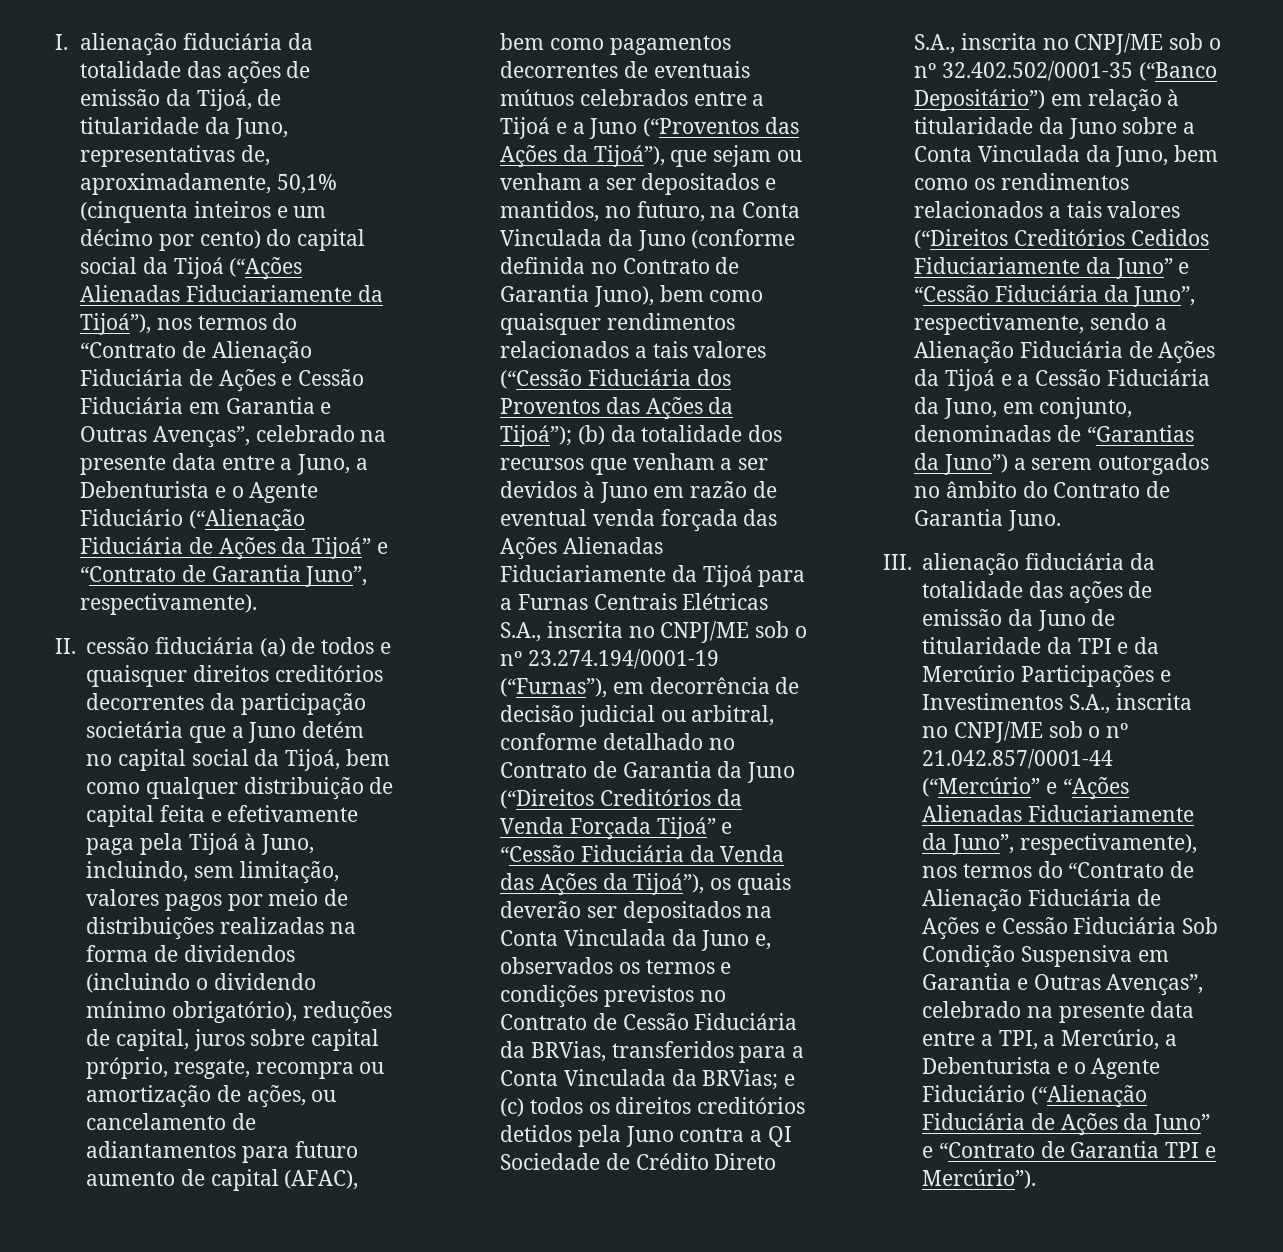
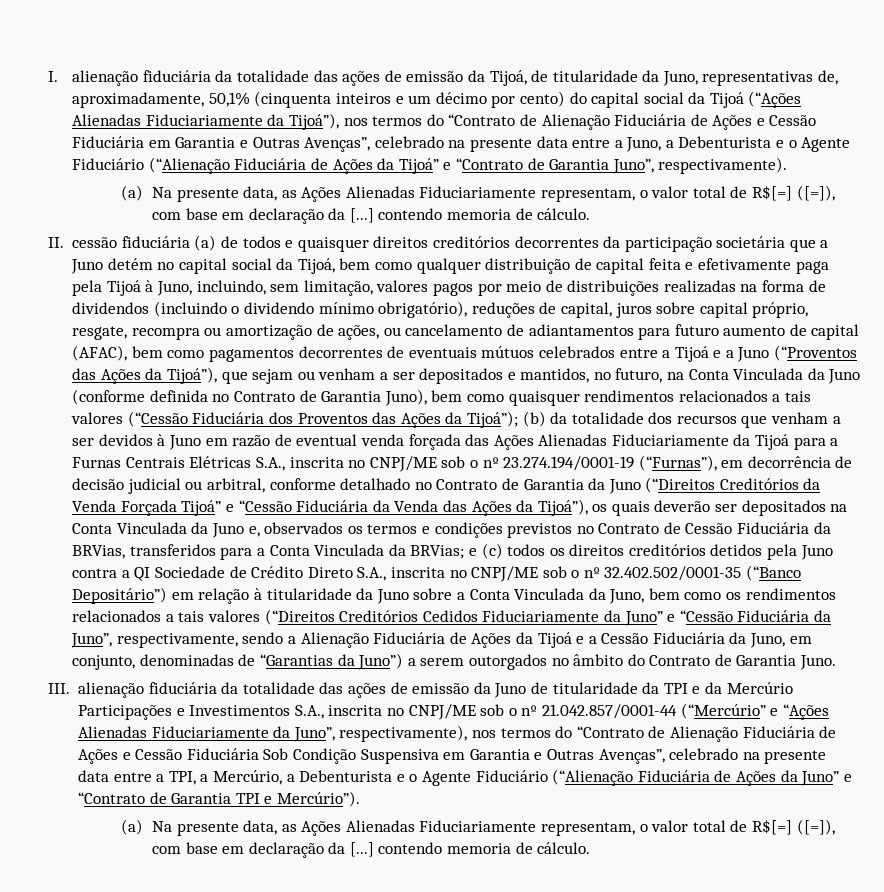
(258, 604) none -> [121,185,835,202] [151,208,591,224] // (a) Na presente data, as Ações Alienadas Fiduciariamente representam, o valor total de R$[=] ([=]), com base em declaração da [...] contendo memoria de cálculo.
(1037, 1179) none -> [121,819,835,836] [151,842,591,858] // (a) Na presente data, as Ações Alienadas Fiduciariamente representam, o valor total de R$[=] ([=]), com base em declaração da [...] contendo memoria de cálculo.

